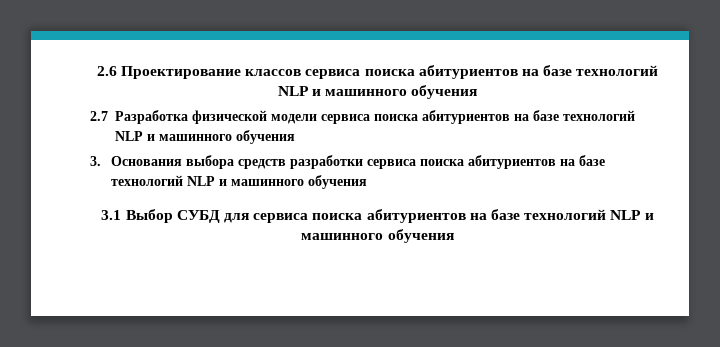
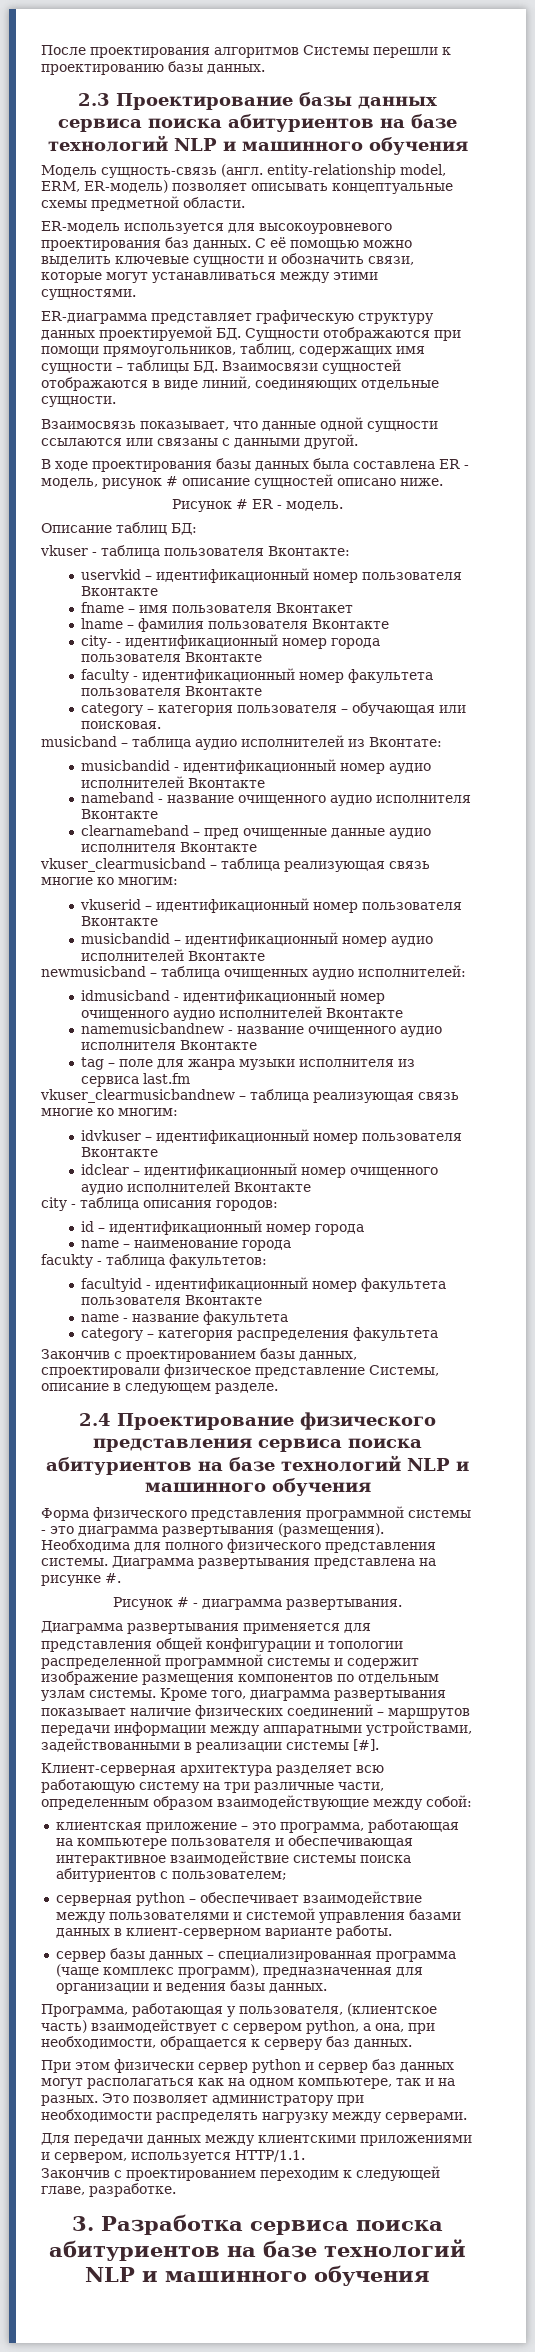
[96,66,302,79] 2.6 Проектирование классов -> [41,45,451,58] [41,61,265,75] [78,92,437,110] После проектирования алгоритмов Системы перешли к проектированию базы данных. // 2.3 Проектирование базы данных
[90,110,317,124] 2.7 Разработка физической модели -> [41,164,446,178] [41,180,453,194] [41,196,245,211] [41,221,392,234] [41,237,412,251] [41,253,414,267] [41,272,378,283] [41,289,136,300] [41,310,434,324] [41,326,461,341] [41,343,425,357] [41,359,401,374] [41,376,439,391] [41,396,116,407] [41,417,438,432] [41,434,358,449] [41,458,469,472] [41,474,443,489] [172,499,343,512] [41,522,197,535] [40,545,350,558] [81,568,463,583] [81,586,159,596] [81,602,354,613] [81,618,390,632] [81,634,381,649] [81,652,263,662] [81,668,434,683] [81,686,263,696] [81,702,467,716] [81,721,162,729] [41,735,442,750] [81,759,432,774] [81,776,266,788] [81,792,472,806] [81,809,159,819] [81,825,432,839] [81,842,258,852] [40,858,430,872] [41,877,178,885] [80,898,463,913] [81,916,159,926] [81,932,434,947] [81,949,266,961] [41,965,466,980] [81,989,386,1004] [81,1006,404,1021] [81,1023,443,1037] [81,1040,258,1050] [81,1057,416,1070] [81,1073,191,1087] [40,1089,459,1103] [41,1108,178,1116] [81,1129,463,1144] [81,1147,159,1157] [81,1163,439,1178] [81,1180,312,1195] [41,1197,278,1211] [81,1220,365,1235] [81,1240,292,1251] [41,1254,267,1268] [81,1277,447,1292] [81,1295,263,1305] [81,1311,289,1325] [81,1327,439,1341] [41,1348,357,1362] [41,1364,439,1378] [41,1383,278,1394] [79,1412,436,1430] [93,1438,252,1452] Модель сущность-связь (англ. entity-relationship model, ERM, ER-модель) позволяет описывать концептуальные схемы предметной области. // ER-модель используется для высокоуровневого проектирования баз данных. С её помощью можно выделить ключевые сущности и обозначить связи, которые могут устанавливаться между этими сущностями. // ER-диаграмма представляет графическую структуру данных проектируемой БД. Сущности отображаются при помощи прямоугольников, таблиц, содержащих имя сущности – таблицы БД. Взаимосвязи сущностей отображаются в виде линий, соединяющих отдельные сущности. // Взаимосвязь показывает, что данные одной сущности ссылаются или связаны с данными другой. // В ходе проектирования базы данных была составлена ER - модель, рисунок # описание сущностей описано ниже. // Рисунок # ER - модель. // Описание таблиц БД: // vkuser - таблица пользователя Вконтакте: // uservkid – идентификационный номер пользователя Вконтакте // fname – имя пользователя Вконтакет // lname – фамилия пользователя Вконтакте // city- - идентификационный номер города пользователя Вконтакте // faculty - идентификационный номер факультета пользователя Вконтакте // category – категория пользователя – обучающая или поисковая. // musicband – таблица аудио исполнителей из Вконтате: // musicbandid - идентификационный номер аудио исполнителей Вконтакте // nameband - название очищенного аудио исполнителя Вконтакте // clearnameband – пред очищенные данные аудио исполнителя Вконтакте // vkuser_clearmusicband – таблица реализующая связь многие ко многим: // vkuserid – идентификационный номер пользователя Вконтакте // musicbandid – идентификационный номер аудио исполнителей Вконтакте // newmusicband – таблица очищенных аудио исполнителей: // idmusicband - идентификационный номер очищенного аудио исполнителей Вконтакте // namemusicbandnew - название очищенного аудио исполнителя Вконтакте // tag – поле для жанра музыки исполнителя из сервиса last.fm // vkuser_clearmusicbandnew – таблица реализующая связь многие ко многим: // idvkuser – идентификационный номер пользователя Вконтакте // idclear – идентификационный номер очищенного аудио исполнителей Вконтакте // city - таблица описания городов: // id – идентификационный номер города // name – наименование города // facukty - таблица факультетов: // facultyid - идентификационный номер факультета пользователя Вконтакте // name - название факультета // category – категория распределения факультета // Закончив с проектированием базы данных, спроектировали физическое представление Системы, описание в следующем разделе. // 2.4 Проектирование физического представления
[90,155,363,169] 3. Основания выбора средств разработки -> [41,1506,471,1521] [41,1523,384,1537] [41,1539,436,1553] [41,1556,436,1569] [41,1573,121,1586] [113,1597,402,1610] [41,1621,371,1634] [41,1637,403,1652] [41,1654,419,1669] [41,1671,439,1685] [41,1688,446,1701] [41,1704,470,1719] [41,1721,472,1736] [41,1738,379,1753] [41,1763,384,1776] [41,1779,384,1793] [41,1795,472,1810] [55,1819,459,1833] [55,1835,413,1849] [55,1851,411,1866] [55,1868,287,1882] [55,1891,422,1906] [55,1908,461,1923] [55,1925,392,1939] [55,1948,456,1962] [55,1964,423,1978] [55,1980,327,1994] [41,2003,437,2017] [41,2019,435,2034] [41,2036,412,2050] [41,2059,454,2073] [41,2078,455,2089] [41,2093,364,2106] [41,2109,467,2123] [41,2133,472,2146] [41,2150,305,2163] [41,2166,440,2181] [41,2183,176,2197] [72,2214,243,2235] Форма физического представления программной системы - это диаграмма развертывания (размещения). Необходима для полного физического представления системы. Диаграмма развертывания представлена на рисунке #. // Рисунок # - диаграмма развертывания. // Диаграмма развертывания применяется для представления общей конфигурации и топологии распределенной программной системы и содержит изображение размещения компонентов по отдельным узлам системы. Кроме того, диаграмма развертывания показывает наличие физических соединений – маршрутов передачи информации между аппаратными устройствами, задействованными в реализации системы [#]. // Клиент-серверная архитектура разделяет всю работающую систему на три различные части, определенным образом взаимодействующие между собой: // клиентская приложение – это программа, работающая на компьютере пользователя и обеспечивающая интерактивное взаимодействие системы поиска абитуриентов с пользователем; // серверная python – обеспечивает взаимодействие между пользователями и системой управления базами данных в клиент-серверном варианте работы. // сервер базы данных – специализированная программа (чаще комплекс программ), предназначенная для организации и ведения базы данных. // Программа, работающая у пользователя, (клиентское часть) взаимодействует с сервером python, а она, при необходимости, обращается к серверу баз данных. // При этом физически сервер python и сервер баз данных могут располагаться как на одном компьютере, так и на разных. Это позволяет администратору при необходимости распределять нагрузку между серверами. // Для передачи данных между клиентскими приложениями и сервером, используется HTTP/1.1. // Закончив с проектированием переходим к следующей главе, разработке. // 3. Разработка
[101,209,654,223] [301,229,454,243] // 3.1 Выбор СУБД для сервиса поиска абитуриентов на базе технологий NLP и машинного обучения -> (430, 2275) none

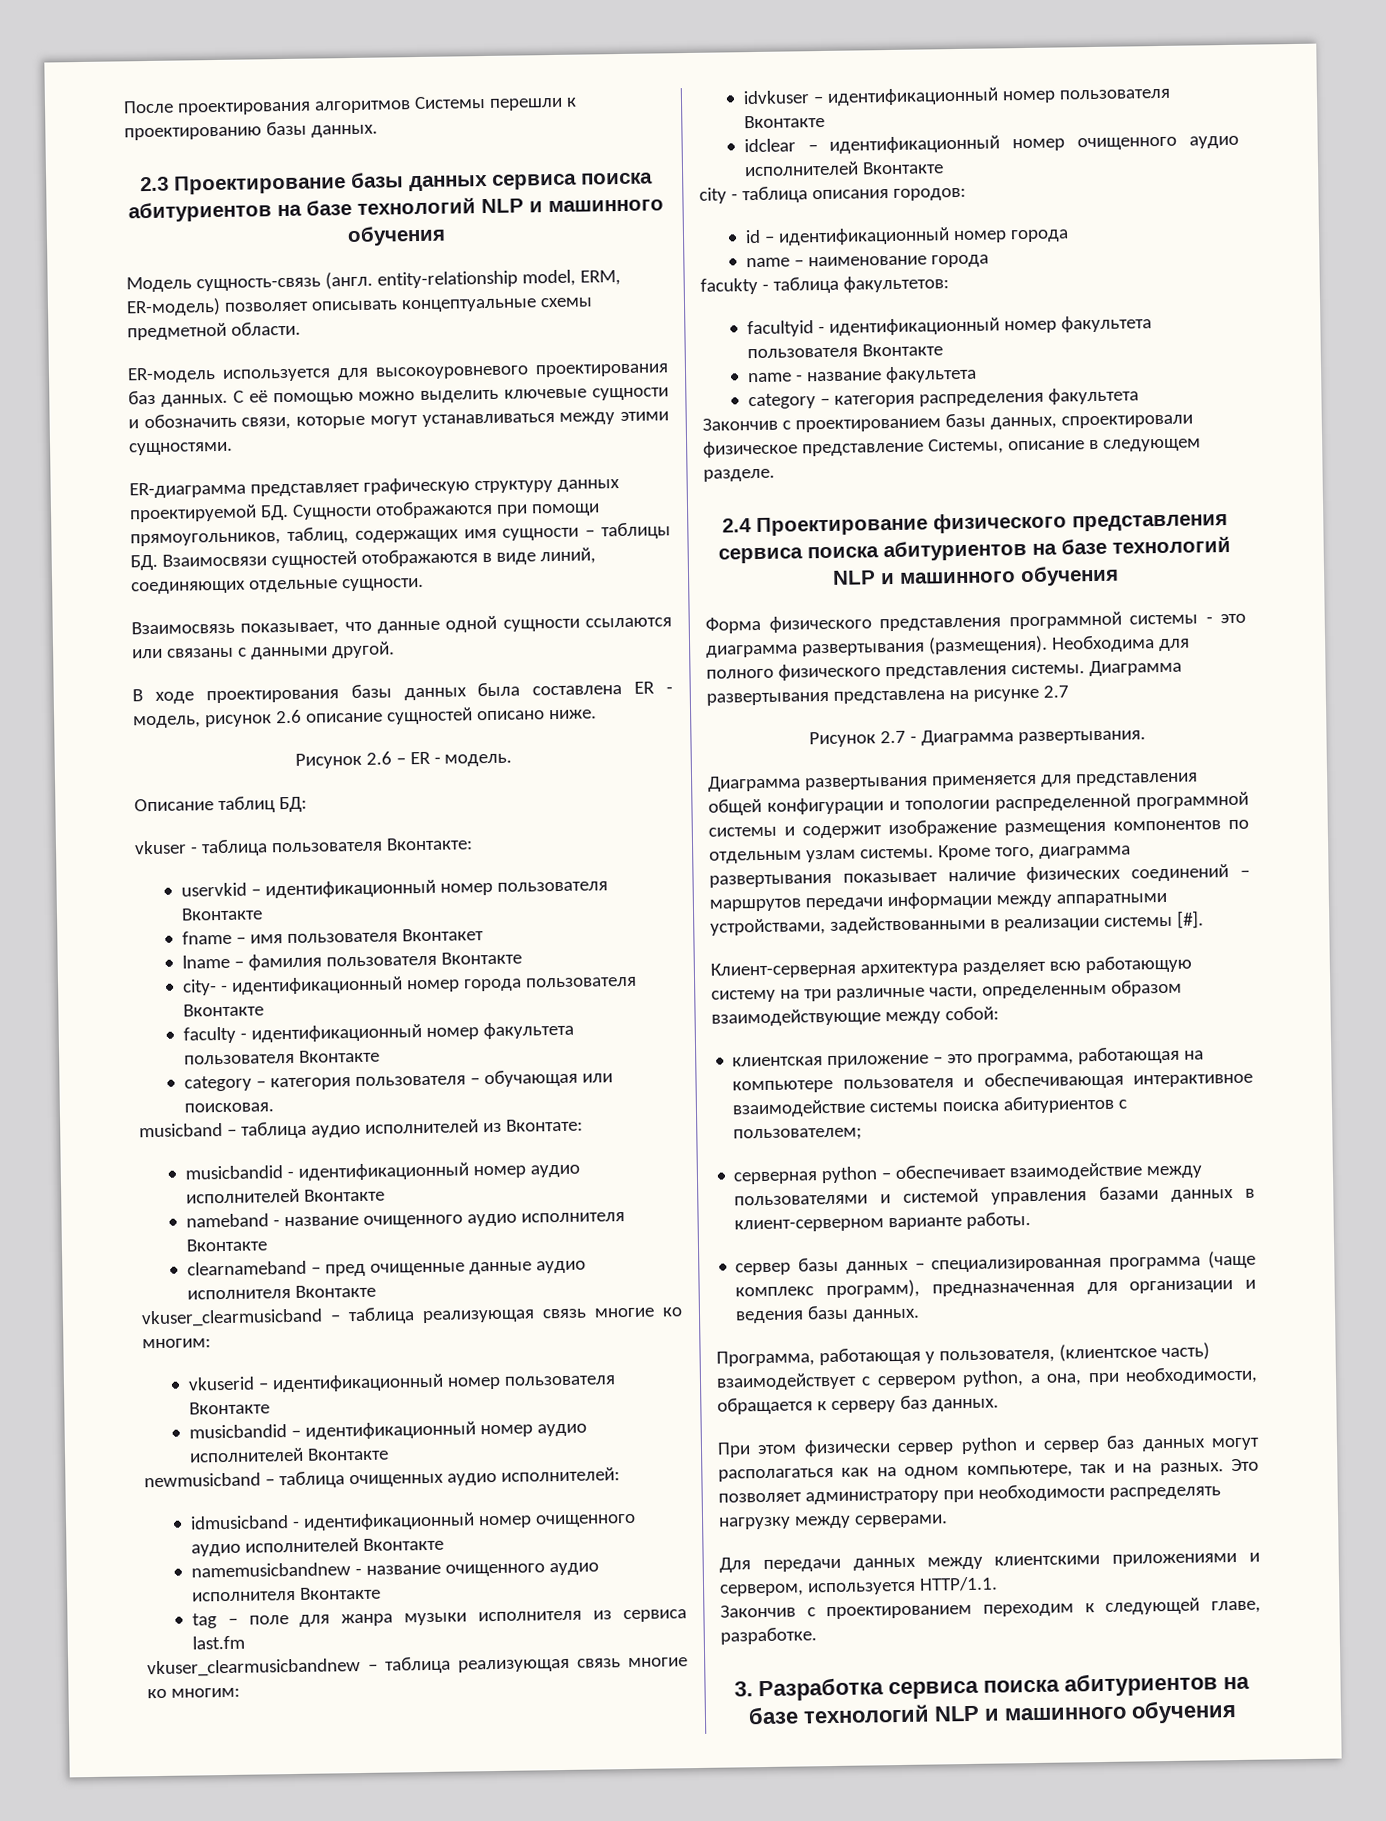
[166,476,178,486] # -> [274,709,302,724] 2.6
[236,499,248,509] # -> [365,751,406,765] 2.6 –
[105,1573,121,1583] [113,1597,282,1610] #. // Рисунок # - диаграмма -> [1042,685,1069,698] [809,729,1014,748] 2.7 // Рисунок 2.7 - Диаграмма

